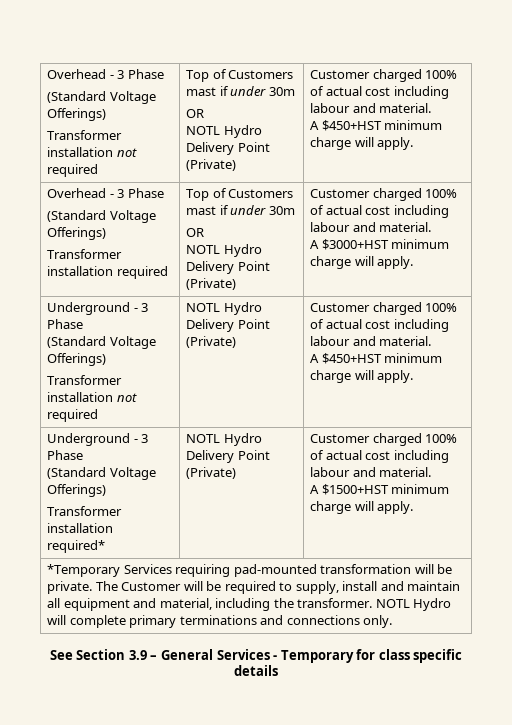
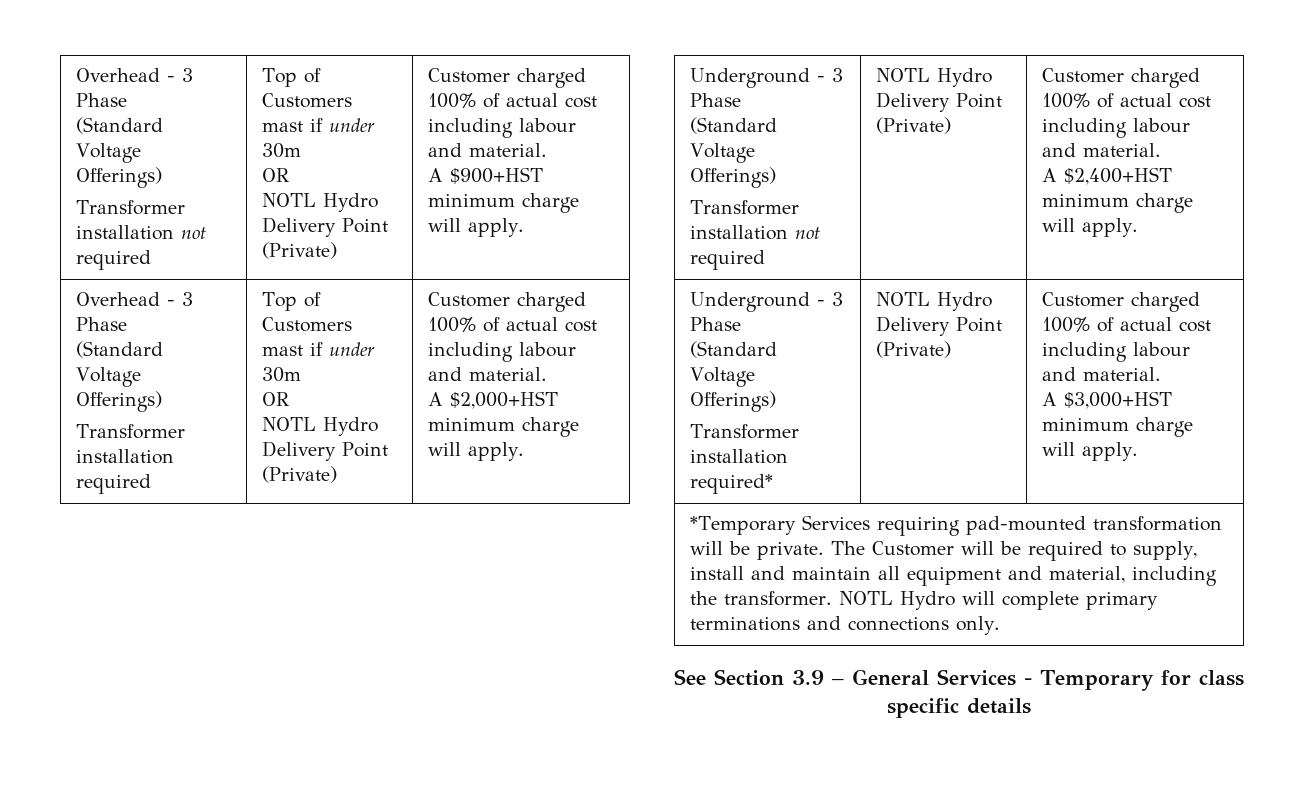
[321,120,382,131] $450+HST -> [450,167,544,184] $900+HST
[321,239,389,250] $3000+HST -> [450,391,559,409] $2,000+HST
[321,353,382,364] $450+HST -> [1064,167,1173,185] $2,400+HST
[321,484,389,495] $1500+HST -> [1064,391,1173,409] $3,000+HST

